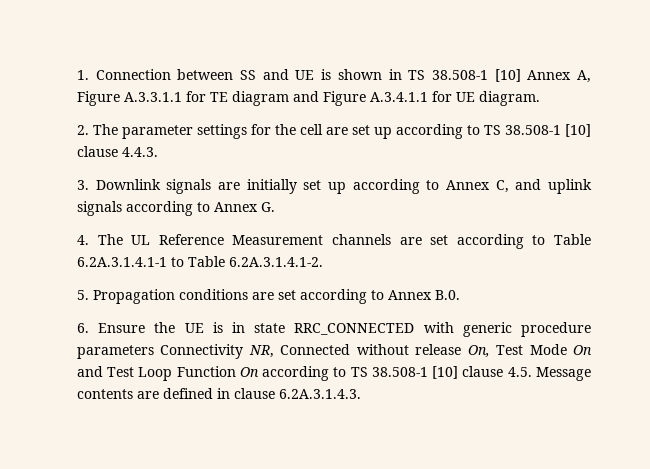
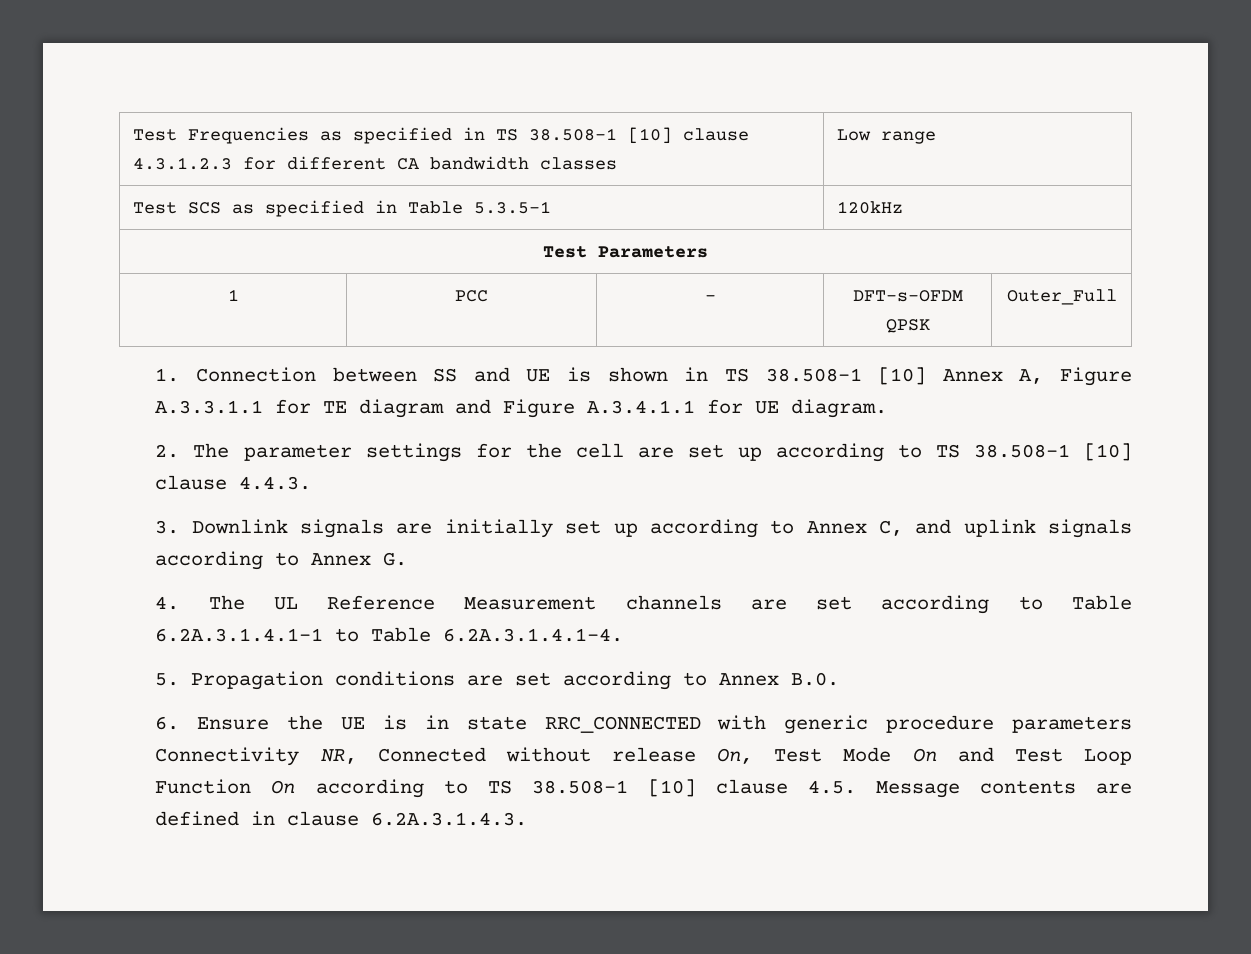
(76, 75) none -> [133,127,750,144] [133,156,618,170] [837,129,937,144] [133,200,552,217] [837,201,904,214] [543,246,708,258] [227,289,239,301] [455,290,488,302] [704,295,716,301] [852,290,963,302] [885,319,930,333] [1006,289,1117,305] Test Frequencies as specified in TS 38.508-1 [10] clause 4.3.1.2.3 for different CA bandwidth classes | Low range // Test SCS as specified in Table 5.3.5-1 | 120kHz // Test Parameters // 1 | PCC | - | DFT-s-OFDM QPSK | Outer_Full //
[228,257,323,267] 6.2A.3.1.4.1-2. -> [443,628,624,642] 6.2A.3.1.4.1-4.

